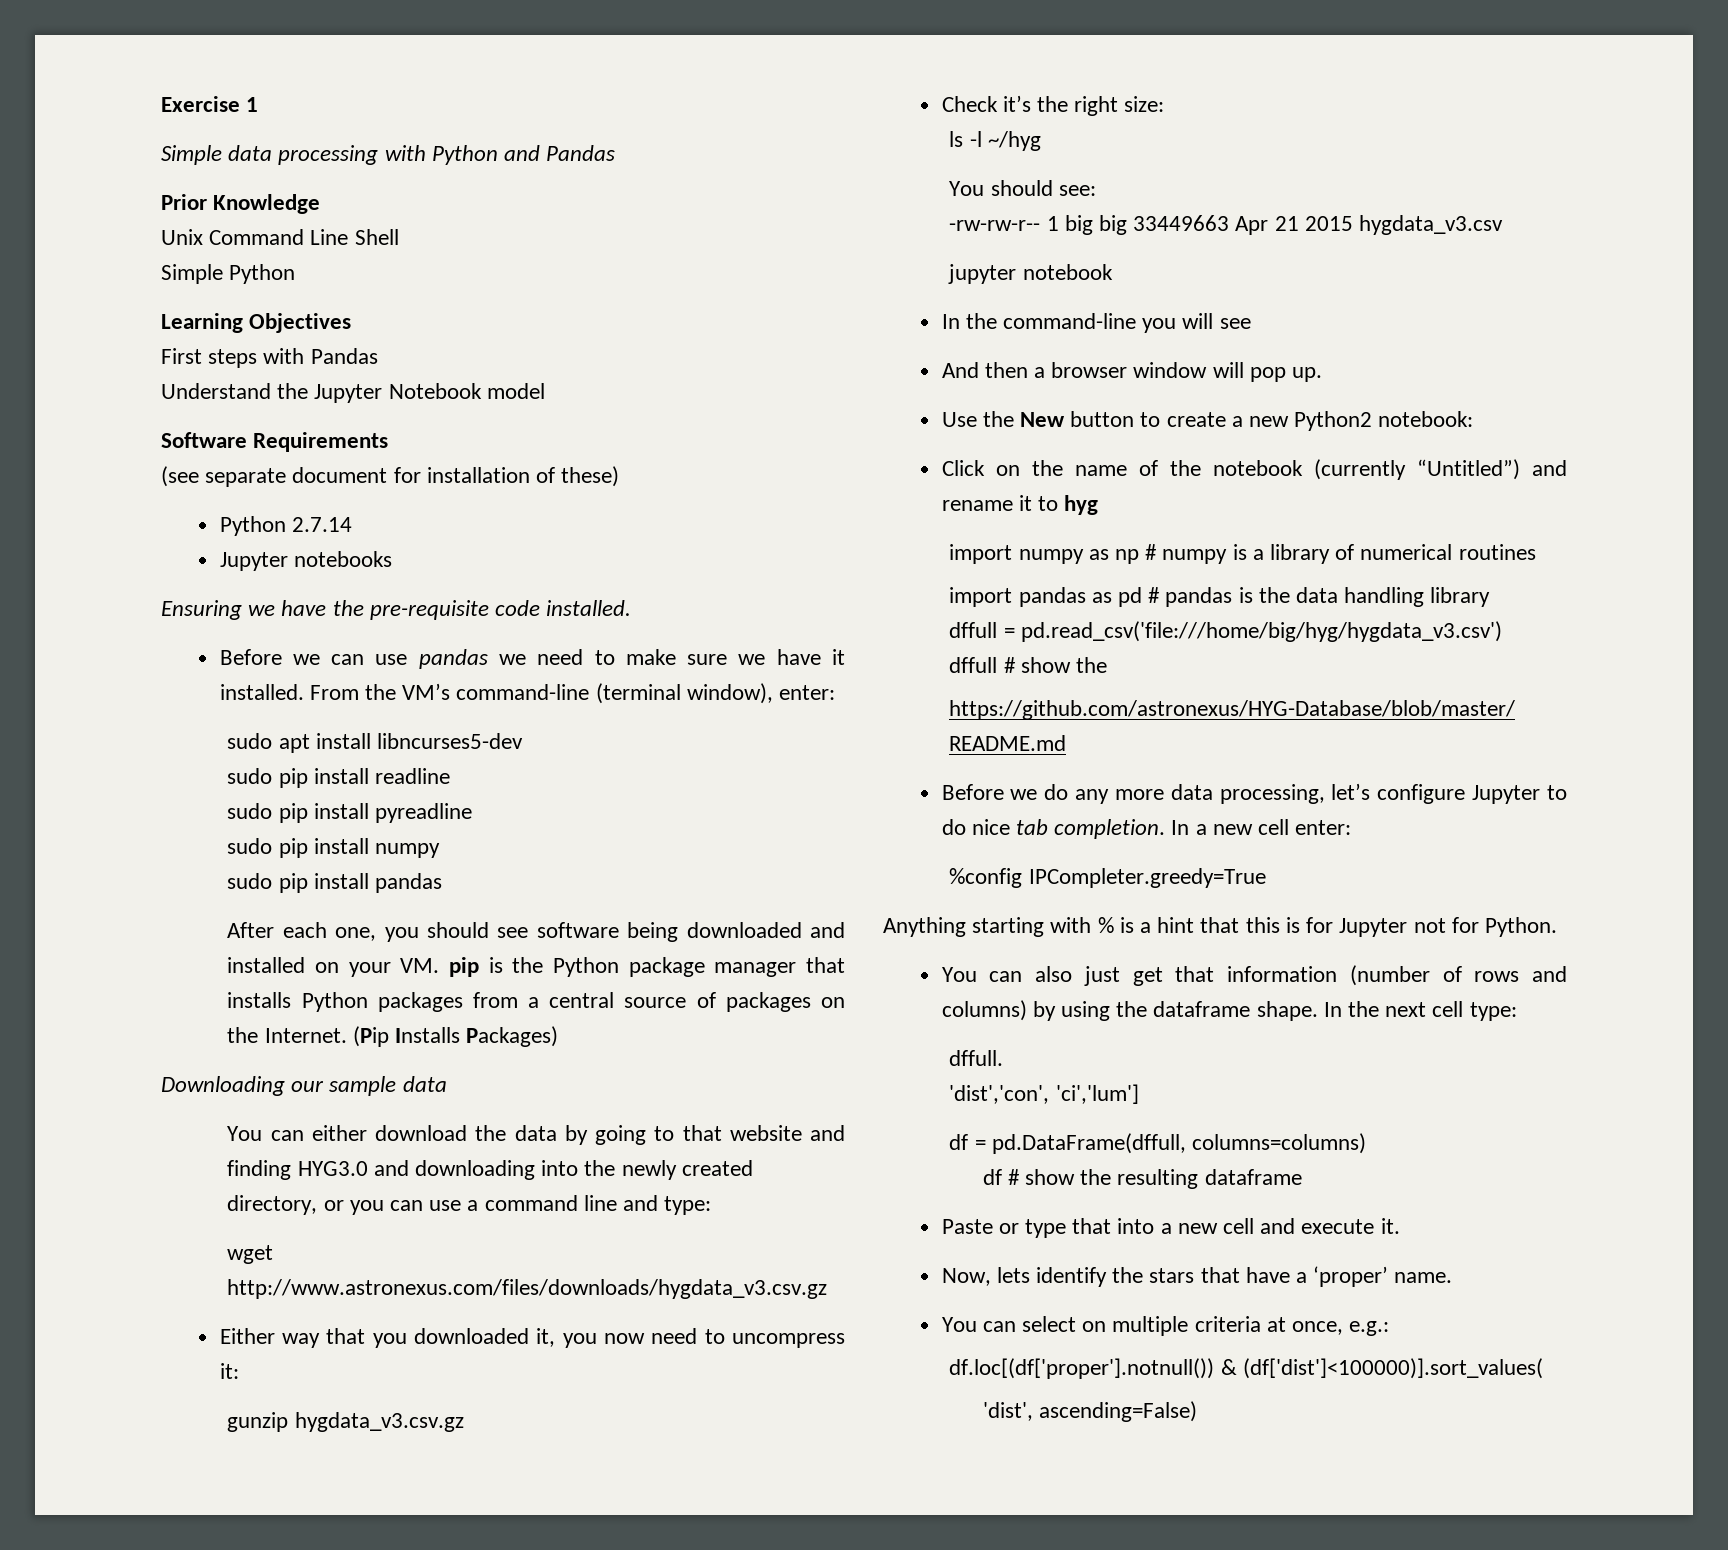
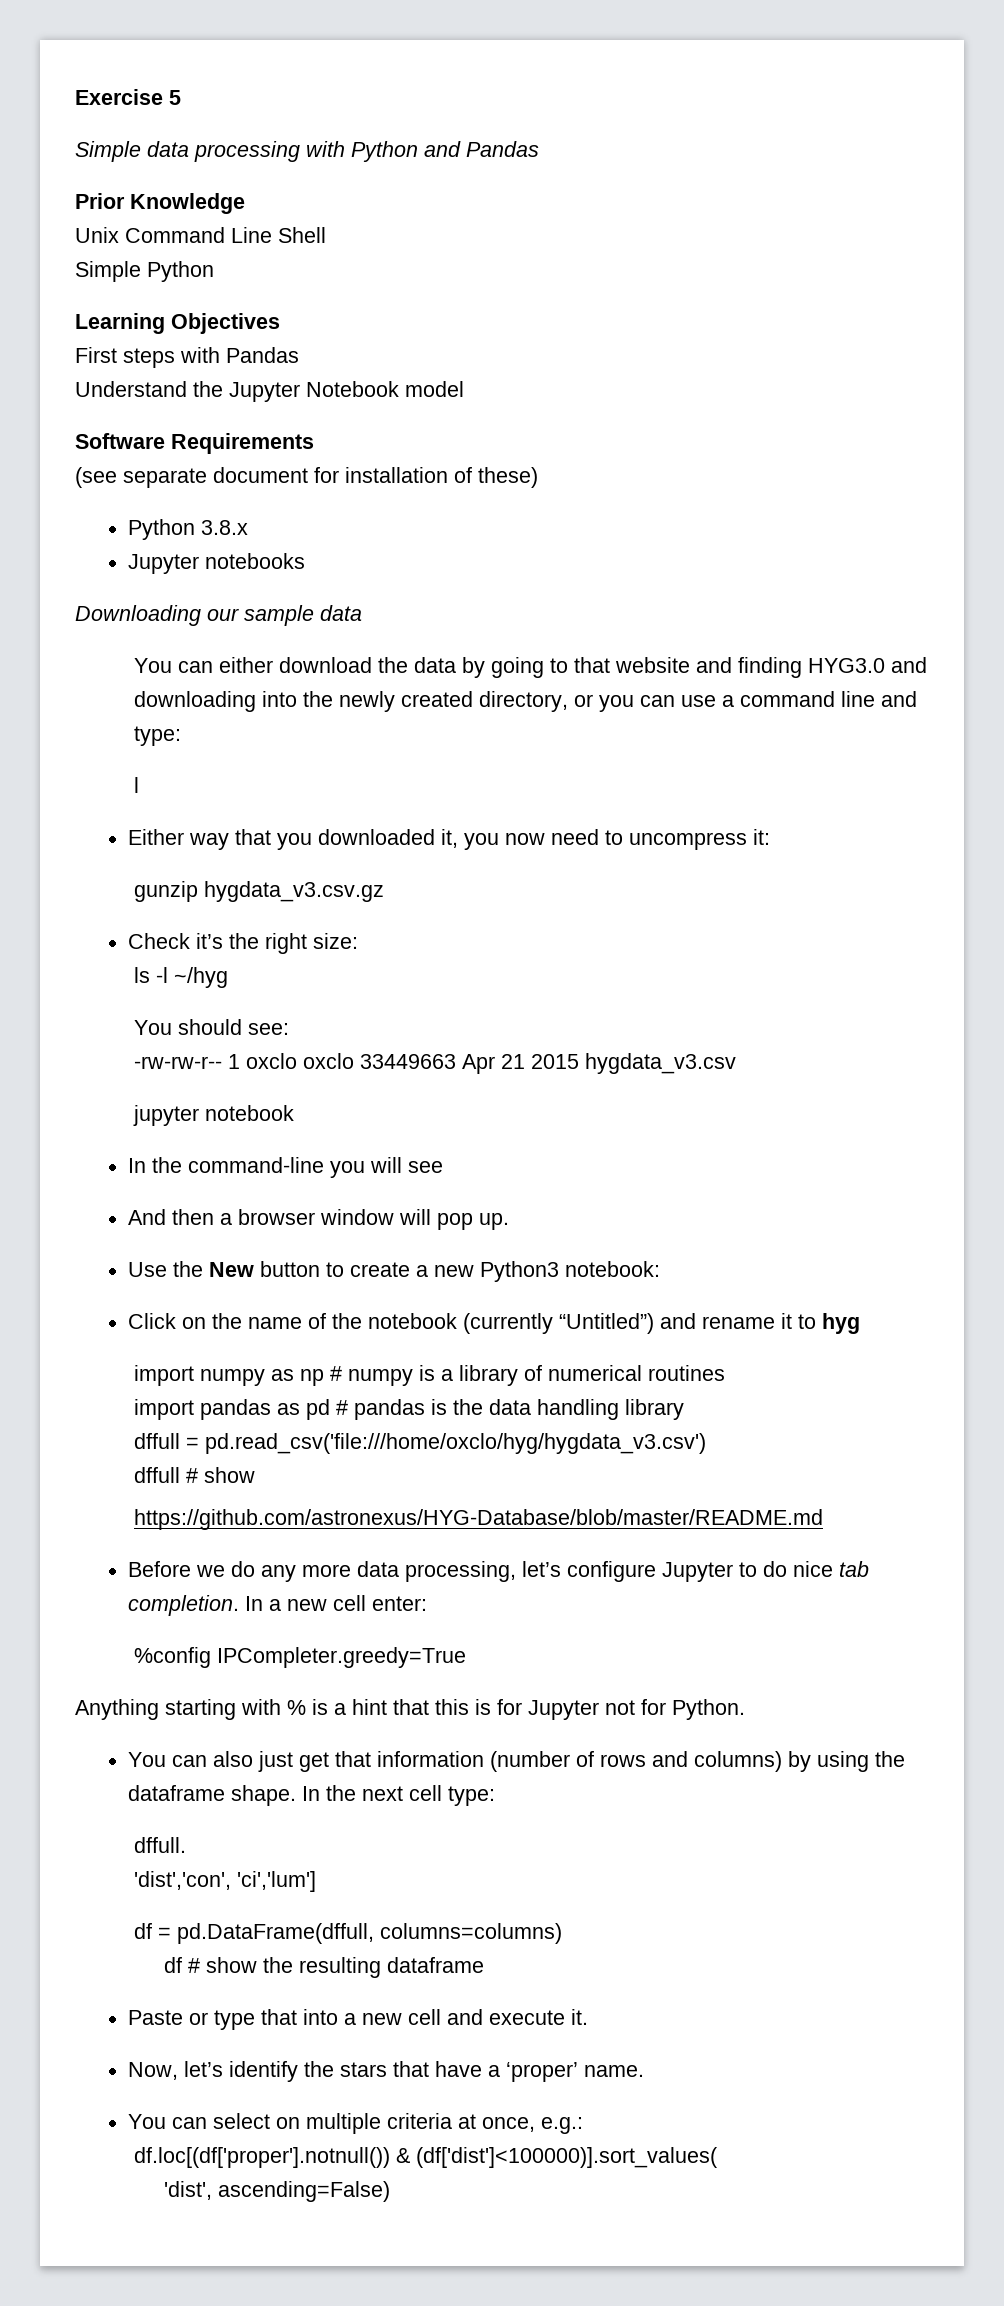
[246,97,259,112] 1 -> [169,90,181,105] 5
[291,517,352,532] 2.7.14 -> [201,520,249,535] 3.8.x
[161,600,632,620] [219,649,846,669] [219,683,835,704] [227,733,524,753] [227,768,451,788] [227,803,473,823] [227,838,441,858] [227,873,443,893] [227,922,846,942] [227,957,845,977] [227,992,845,1012] [227,1026,559,1047] // Ensuring we have the pre-requisite code installed. // Before we can use pandas we need to make sure we have it installed. From the VM’s command-line (terminal window), enter: // sudo apt install libncurses5-dev // sudo pip install readline // sudo pip install pyreadline // sudo pip install numpy // sudo pip install pandas // After each one, you should see software being downloaded and installed on your VM. pip is the Python package manager that installs Python packages from a central source of packages on the Internet. (Pip Installs Packages) -> (306, 561) none
[227,1245,274,1264] [227,1279,828,1299] wget http://www.astronexus.com/files/downloads/hygdata_v3.csv.gz -> [134,777,140,793] l
[1064,215,1128,235] big big -> [246,1053,355,1069] oxclo oxclo
[1294,411,1373,431] Python2 -> [480,1261,560,1282] Python3
[1020,621,1502,642] pd.read_csv('file:///home/big/hyg/hygdata_v3.csv') -> [205,1433,707,1454] pd.read_csv('file:///home/oxclo/hyg/hygdata_v3.csv')
[1076,657,1108,673] the -> (256, 1475) none
[996,1267,1030,1283] lets -> [184,2061,224,2077] let’s

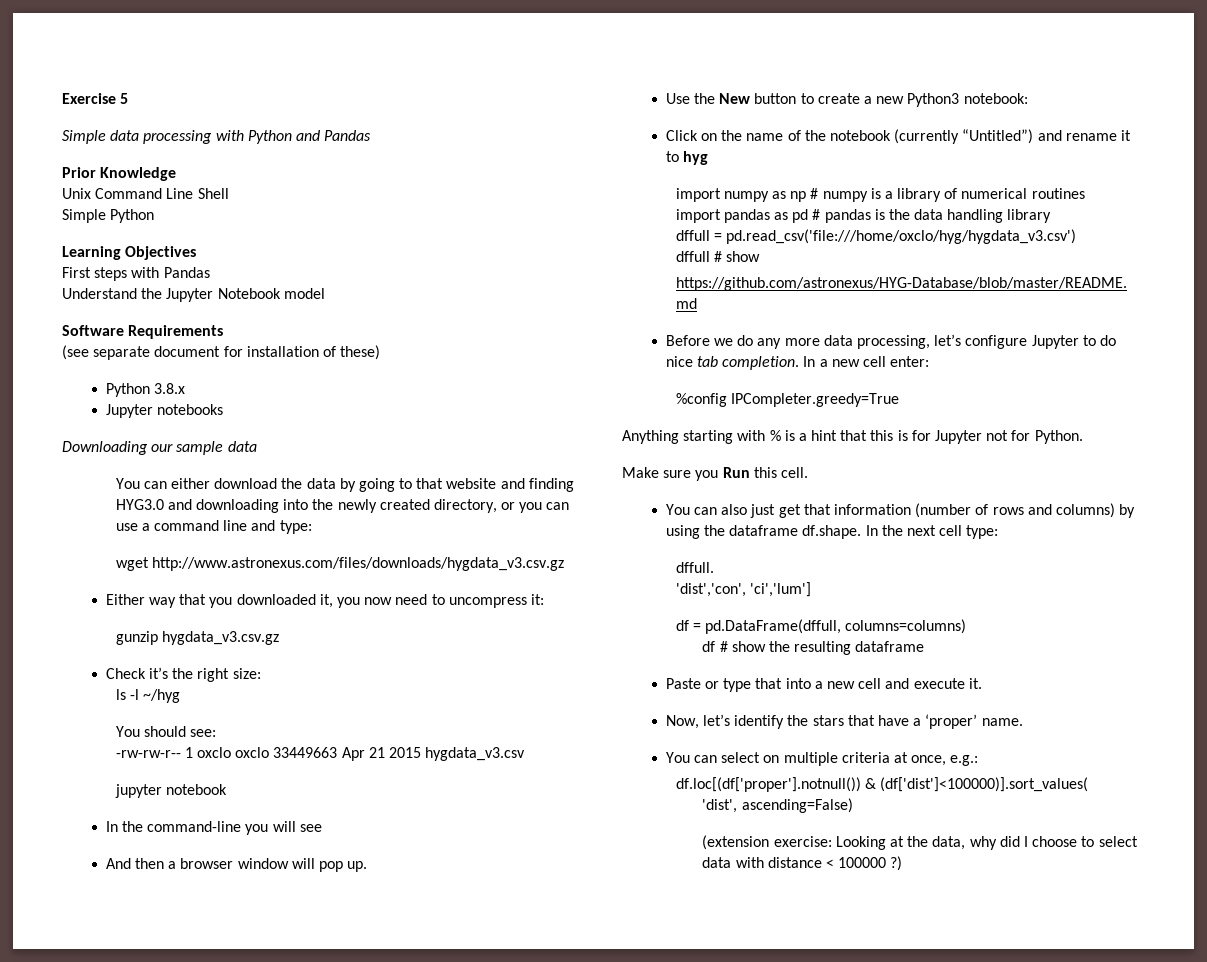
[134,777,140,793] l -> [115,557,564,571] wget http://www.astronexus.com/files/downloads/hygdata_v3.csv.gz
(745, 1709) none -> [622,467,808,481] // Make sure you Run this cell.
[231,1785,297,1806] shape. -> [802,525,862,539] df.shape.
(390, 2191) none -> [702,835,1138,850] [702,856,903,871] // (extension exercise: Looking at the data, why did I choose to select data with distance < 100000 ?)

